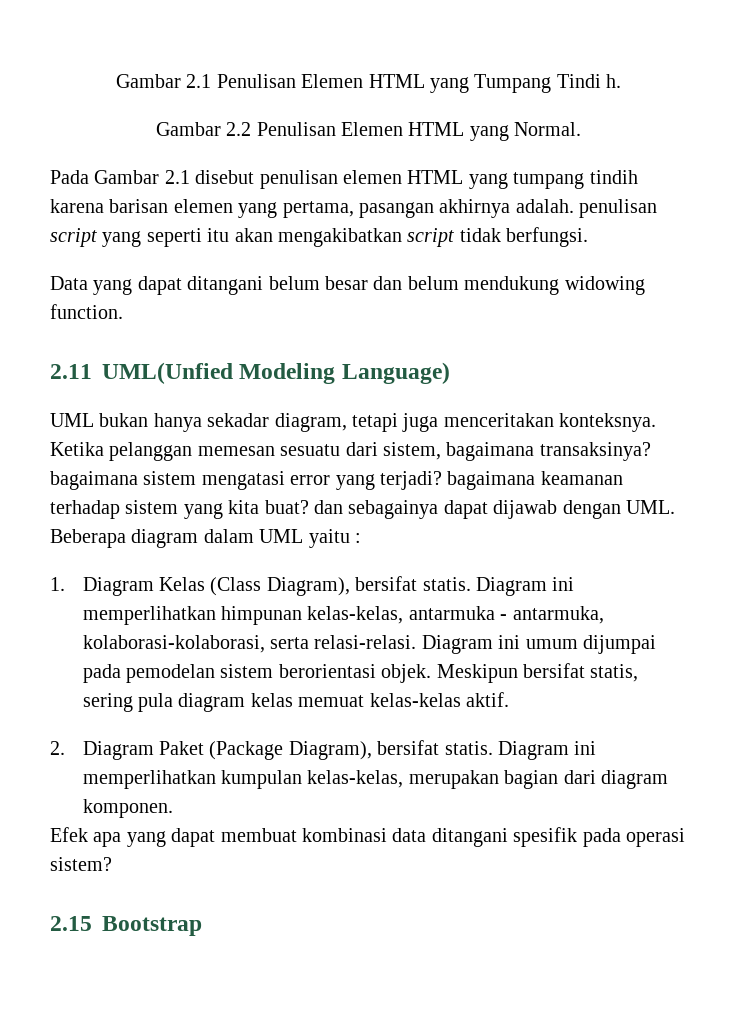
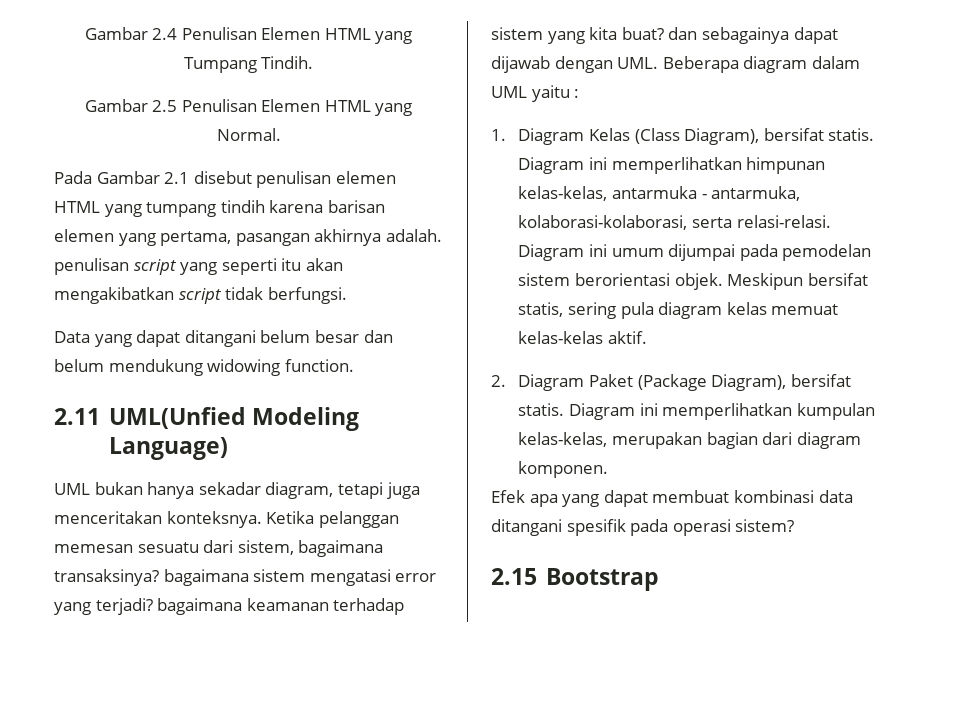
[115,74,212,88] Gambar 2.1 -> [84,27,178,40] Gambar 2.4
[556,74,622,88] [155,122,252,136] Tindi h. // Gambar 2.2 -> [261,56,314,69] [84,99,178,112] Tindih. // Gambar 2.5

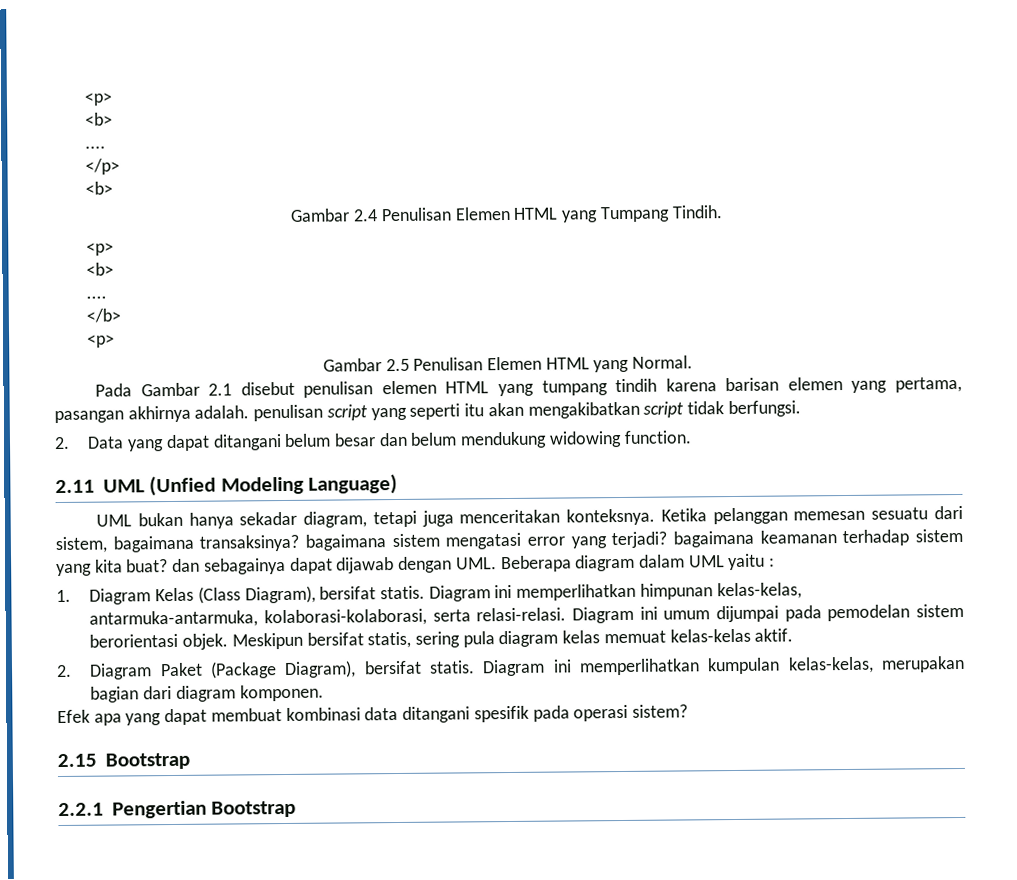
(84, 33) none -> [84,92,114,106] [85,112,114,126] [85,145,107,149] [85,158,121,175] [85,181,114,195] <p> // <b> // .... // </p> // <b> //
(314, 62) none -> [86,242,115,256] [86,262,115,276] [86,295,108,299] [86,308,122,323] [87,334,116,348] // <p> // <b> // .... // </b> // <p>
(347, 295) none -> [54,436,70,450] 2.
[108,407,246,429] UML(Unfied -> [102,475,217,497] UML (Unfied
[612,186,801,201] antarmuka - antarmuka, -> [89,610,259,628] antarmuka-antarmuka,
(659, 579) none -> [58,800,297,819] // 2.2.1 Pengertian Bootstrap

